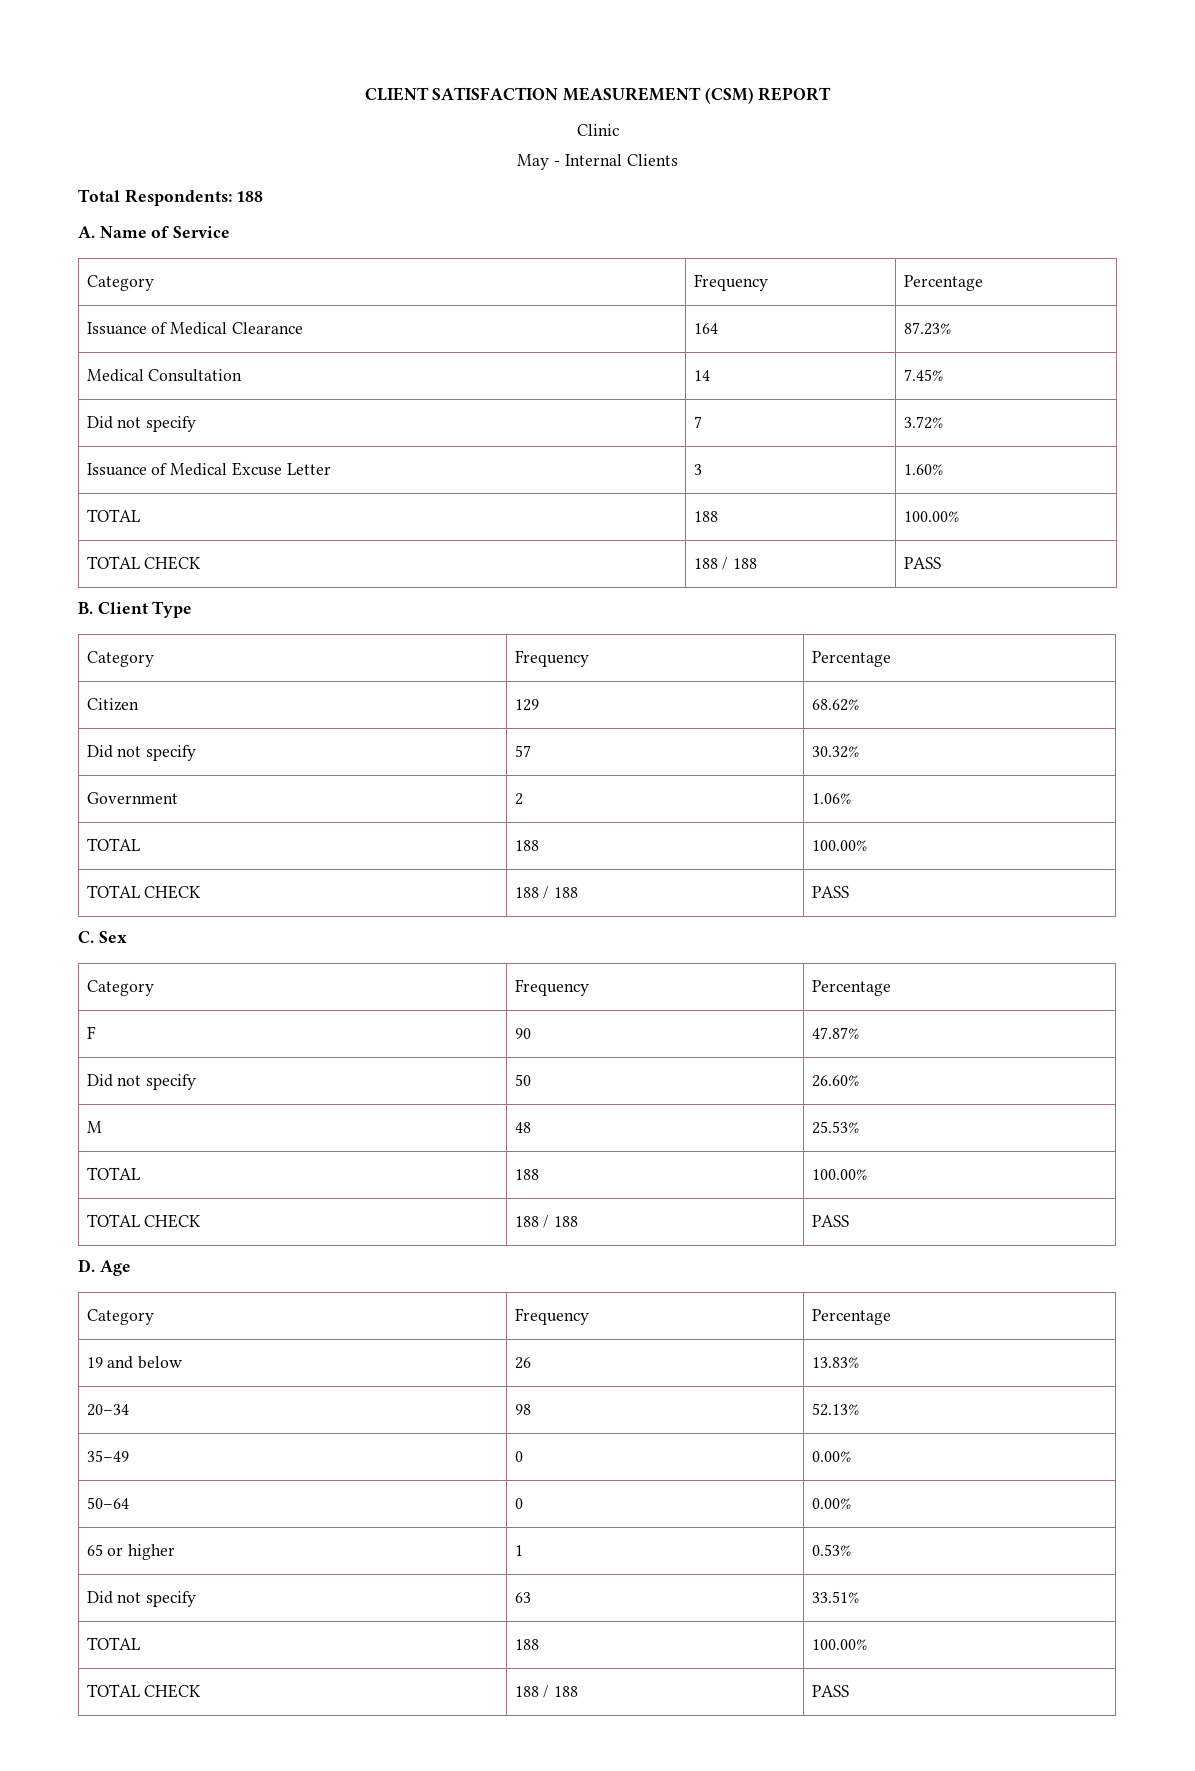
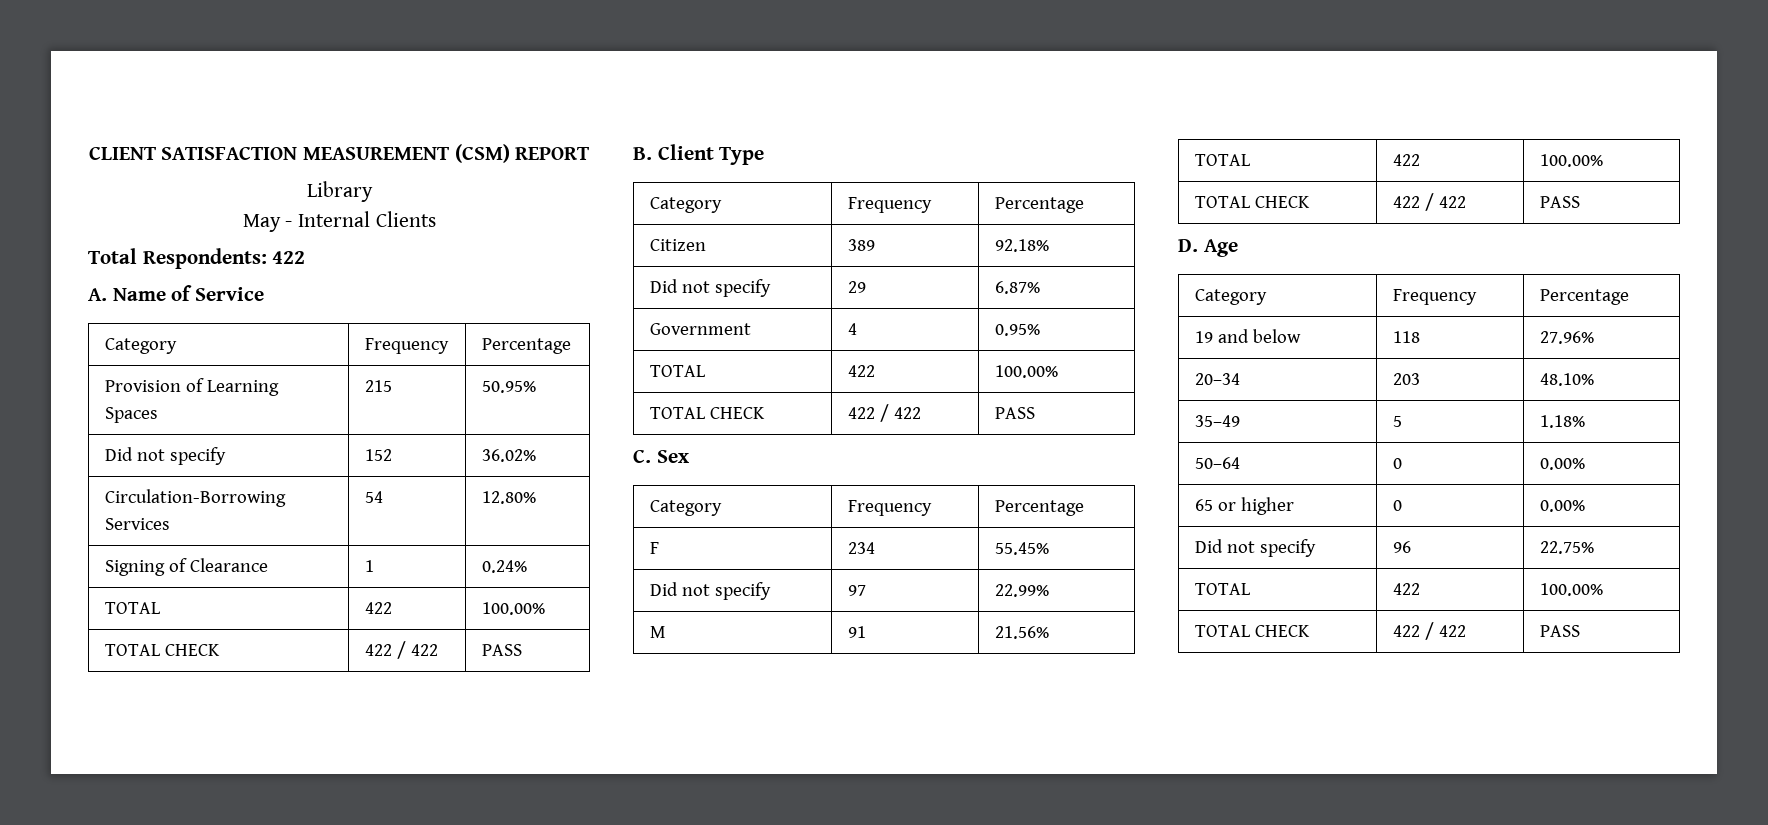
[576,124,619,136] Clinic -> [306,181,373,202] Library
[236,191,264,202] 188 -> [272,251,306,264] 422
[86,322,303,335] [693,323,718,334] [903,322,951,335] [86,369,243,382] [693,370,710,381] [903,369,943,381] [86,416,197,432] [693,416,702,428] [903,416,943,429] [86,462,331,476] [693,464,702,475] [903,464,943,475] [86,509,140,522] [693,511,718,522] [903,511,959,522] [86,556,202,570] [693,557,758,570] Issuance of Medical Clearance | 164 | 87.23% // Medical Consultation | 14 | 7.45% // Did not specify | 7 | 3.72% // Issuance of Medical Excuse Letter | 3 | 1.60% // TOTAL | 188 | 100.00% // TOTAL CHECK | 188 / 188 -> [104,378,279,396] [104,407,158,423] [364,380,392,392] [481,381,536,393] [104,447,226,465] [364,449,392,461] [481,449,536,462] [104,489,286,507] [104,518,170,530] [364,491,383,503] [481,491,536,504] [104,558,268,576] [364,560,374,572] [481,560,527,573] [104,602,160,614] [364,602,392,614] [481,602,545,615] [104,644,220,656] [364,641,438,659] Provision of Learning Spaces | 215 | 50.95% // Did not specify | 152 | 36.02% // Circulation-Borrowing Services | 54 | 12.80% // Signing of Clearance | 1 | 0.24% // TOTAL | 422 | 100.00% // TOTAL CHECK | 422 / 422
[514,699,539,711] [811,699,859,711] [86,745,197,761] [514,745,531,757] [811,746,859,758] 129 | 68.62% // Did not specify | 57 | 30.32% -> [847,239,875,251] [994,239,1049,252] [649,279,771,297] [847,281,866,293] [994,281,1040,294] 389 | 92.18% // Did not specify | 29 | 6.87%
[514,793,523,805] [811,793,851,804] [86,838,140,851] [514,840,539,851] [811,840,867,851] [86,885,202,899] [514,886,579,899] 2 | 1.06% // TOTAL | 188 | 100.00% // TOTAL CHECK | 188 / 188 -> [847,323,857,335] [994,324,1040,336] [649,365,705,377] [847,365,875,377] [994,365,1058,378] [649,407,765,419] [847,404,921,422] 4 | 0.95% // TOTAL | 422 | 100.00% // TOTAL CHECK | 422 / 422
[514,1028,531,1039] [811,1027,859,1039] [86,1074,197,1090] [514,1074,531,1086] [811,1075,859,1087] 90 | 47.87% // Did not specify | 50 | 26.60% -> [847,542,875,554] [994,542,1049,555] [649,582,771,600] [847,585,866,596] [994,584,1049,597] 234 | 55.45% // Did not specify | 97 | 22.99%
[514,1122,531,1133] [811,1121,859,1134] [86,1167,140,1180] [514,1169,539,1180] [811,1169,867,1180] [86,1214,202,1228] [514,1215,579,1228] 48 | 25.53% // TOTAL | 188 | 100.00% // TOTAL CHECK | 188 / 188 -> [847,626,866,638] [994,626,1049,639] [1194,154,1250,166] [1392,154,1420,166] [1539,154,1603,167] [1194,196,1310,208] [1392,193,1466,211] 91 | 21.56% // TOTAL | 422 | 100.00% // TOTAL CHECK | 422 / 422
[514,1357,531,1369] [811,1357,859,1368] 26 | 13.83% -> [1392,331,1420,343] [1539,331,1594,344] 118 | 27.96%
[514,1404,531,1415] [811,1403,859,1416] 98 | 52.13% -> [1392,373,1420,385] [1539,373,1594,386] 203 | 48.10%
[514,1451,523,1462] [811,1451,851,1462] 0 | 0.00% -> [1392,416,1402,427] [1539,415,1585,428] 5 | 1.18%
[514,1545,523,1556] [811,1544,851,1556] [86,1591,197,1607] [514,1592,531,1603] [811,1591,859,1603] [86,1637,140,1650] [514,1639,539,1650] [811,1639,867,1650] [86,1684,202,1698] [514,1685,579,1698] 1 | 0.53% // Did not specify | 63 | 33.51% // TOTAL | 188 | 100.00% // TOTAL CHECK | 188 / 188 -> [1392,500,1402,511] [1539,500,1585,512] [1194,539,1316,557] [1392,541,1411,553] [1539,541,1594,554] [1194,583,1250,595] [1392,583,1420,595] [1539,583,1603,596] [1194,625,1310,637] [1392,622,1466,640] 0 | 0.00% // Did not specify | 96 | 22.75% // TOTAL | 422 | 100.00% // TOTAL CHECK | 422 / 422

